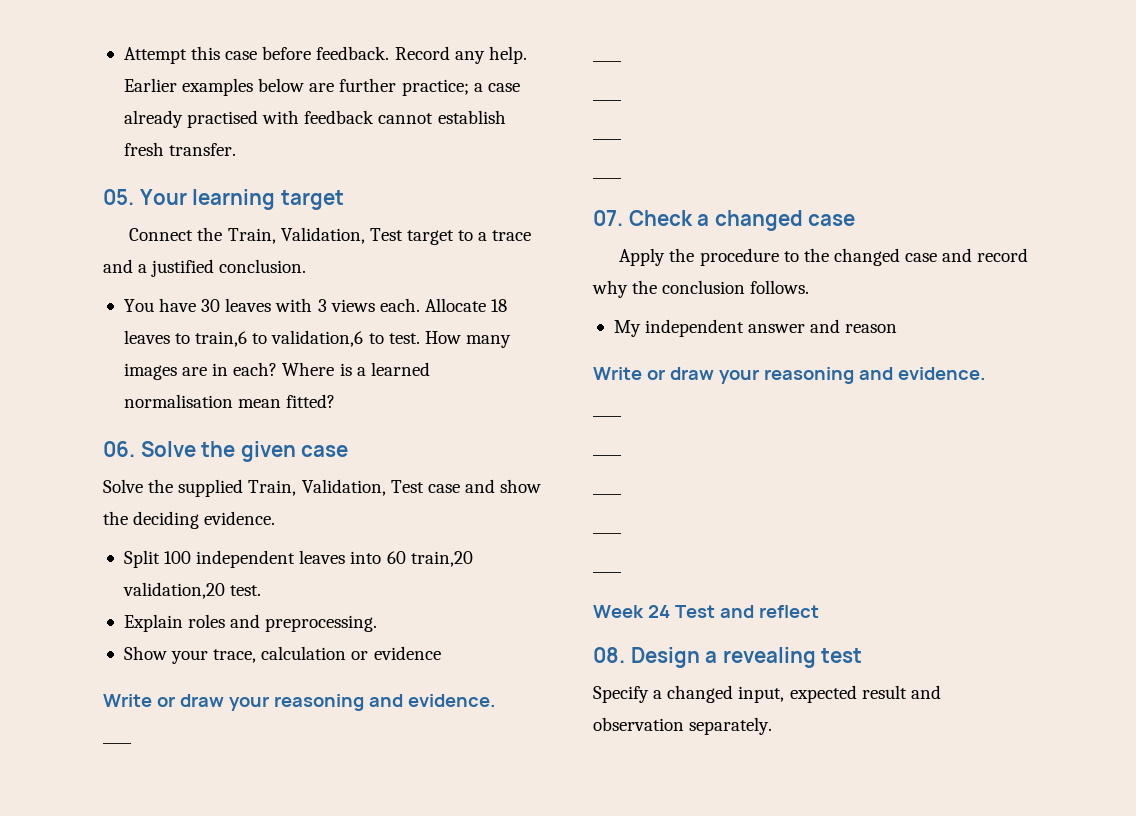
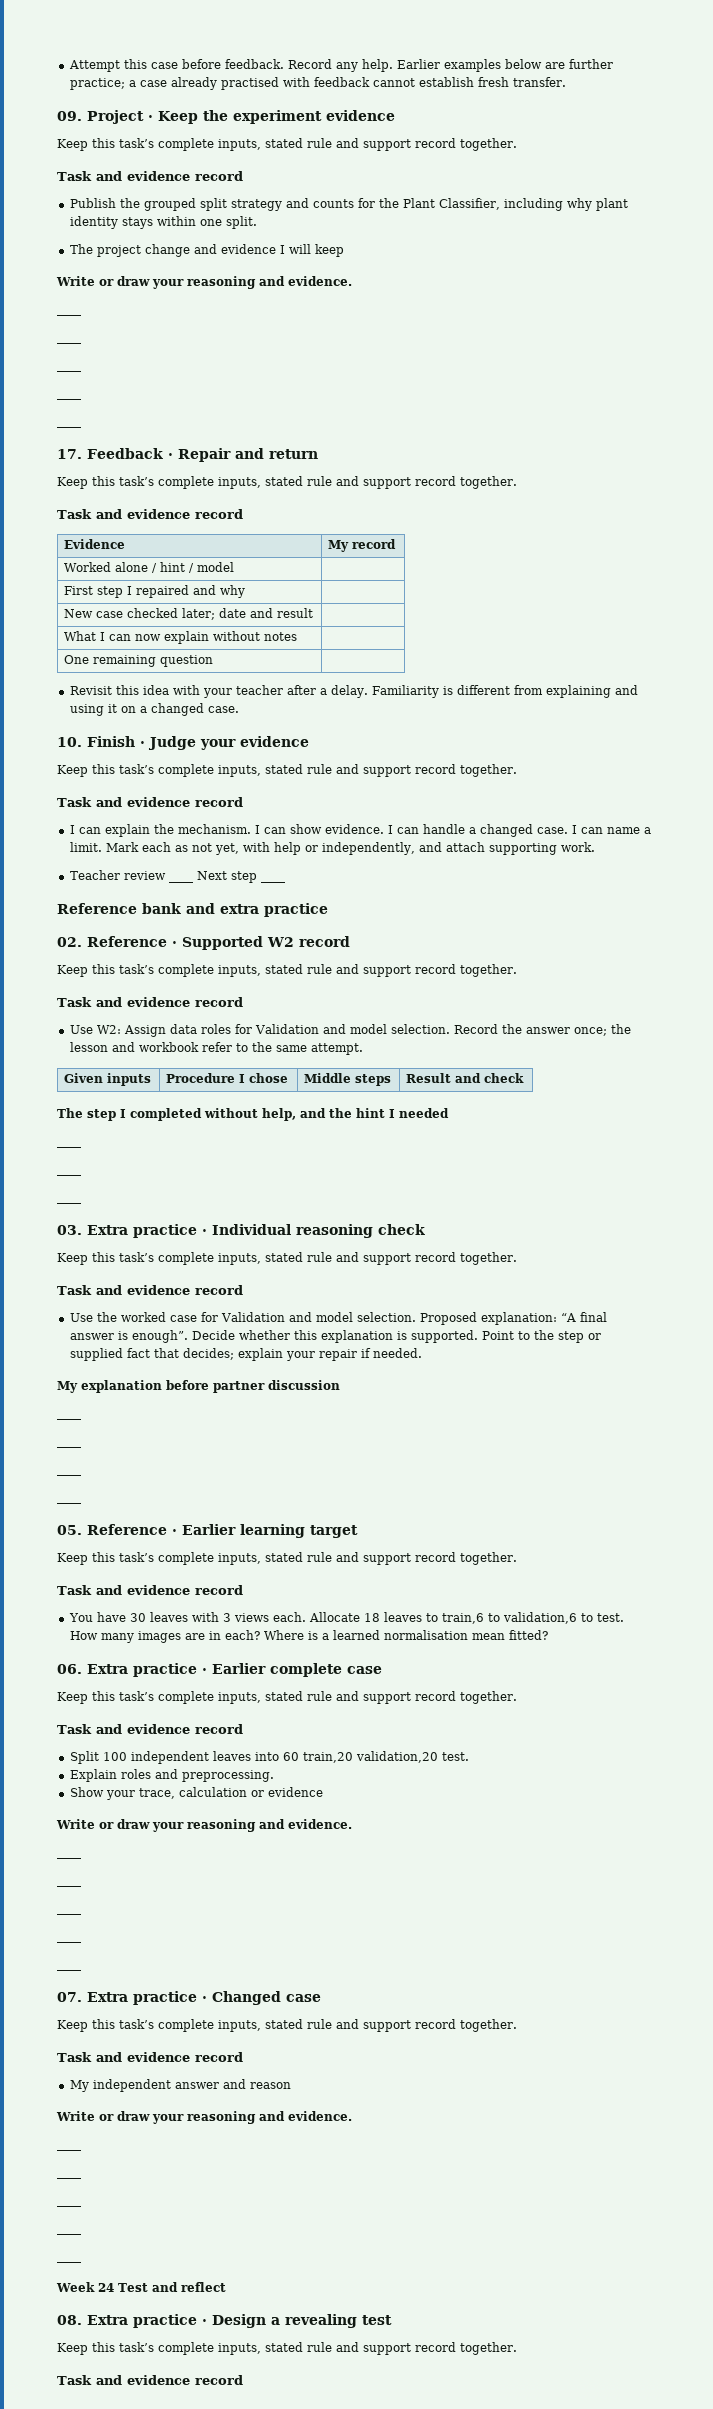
[103,189,344,210] [129,227,532,245] [103,259,307,277] 05. Your learning target // Connect the Train, Validation, Test target to a trace and a justified conclusion. -> [57,110,395,124] [57,138,517,151] [57,171,243,181] [69,198,628,211] [69,216,257,229] [69,244,344,257] [56,276,352,289] [57,313,81,316] [57,341,81,344] [57,369,81,372] [57,397,81,400] [57,425,81,428] [57,448,318,462] [57,476,517,489] [57,509,243,519] [64,539,126,549] [328,539,397,552] [64,562,235,573] [64,585,246,598] [64,608,314,620] [64,631,298,644] [64,655,214,667] [69,685,638,698] [69,703,239,716] [57,736,309,750] [57,764,517,777] [57,797,243,807] [69,824,651,837] [69,842,595,855] [69,870,166,880] [168,880,193,883] [196,871,285,883] [57,903,328,917] [57,936,350,950] [57,964,517,977] [57,997,243,1007] [69,1024,631,1037] [69,1042,363,1055] [64,1073,152,1086] [166,1073,289,1083] [304,1073,392,1086] [406,1073,525,1083] [57,1108,449,1121] [57,1145,81,1148] [57,1173,81,1176] [57,1201,81,1204] [57,1224,425,1238] [57,1252,517,1265] [57,1285,243,1295] [69,1312,607,1325] [69,1330,601,1343] [69,1348,422,1361] [57,1380,340,1393] [57,1417,81,1420] [57,1445,81,1448] [57,1473,81,1476] [57,1501,81,1504] [57,1524,358,1538] [57,1552,517,1565] [57,1585,243,1595] 09. Project · Keep the experiment evidence // Keep this task’s complete inputs, stated rule and support record together. // Task and evidence record // Publish the grouped split strategy and counts for the Plant Classifier, including why plant identity stays within one split. // The project change and evidence I will keep // Write or draw your reasoning and evidence. // ____ // ____ // ____ // ____ // ____ // 17. Feedback · Repair and return // Keep this task’s complete inputs, stated rule and support record together. // Task and evidence record // Evidence | My record // Worked alone / hint / model | // First step I repaired and why | // New case checked later; date and result | // What I can now explain without notes | // One remaining question | // Revisit this idea with your teacher after a delay. Familiarity is different from explaining and using it on a changed case. // 10. Finish · Judge your evidence // Keep this task’s complete inputs, stated rule and support record together. // Task and evidence record // I can explain the mechanism. I can show evidence. I can handle a changed case. I can name a limit. Mark each as not yet, with help or independently, and attach supporting work. // Teacher review ____ Next step ____ // Reference bank and extra practice // 02. Reference · Supported W2 record // Keep this task’s complete inputs, stated rule and support record together. // Task and evidence record // Use W2: Assign data roles for Validation and model selection. Record the answer once; the lesson and workbook refer to the same attempt. // Given inputs | Procedure I chose | Middle steps | Result and check // The step I completed without help, and the hint I needed // ____ // ____ // ____ // 03. Extra practice · Individual reasoning check // Keep this task’s complete inputs, stated rule and support record together. // Task and evidence record // Use the worked case for Validation and model selection. Proposed explanation: “A final answer is enough”. Decide whether this explanation is supported. Point to the step or supplied fact that decides; explain your repair if needed. // My explanation before partner discussion // ____ // ____ // ____ // ____ // 05. Reference · Earlier learning target // Keep this task’s complete inputs, stated rule and support record together. // Task and evidence record
[140,441,349,462] [103,479,542,497] [103,511,276,529] Solve the given case // Solve the supplied Train, Validation, Test case and show the deciding evidence. -> [87,1663,382,1677] [57,1691,517,1704] [57,1724,243,1734] Extra practice · Earlier complete case // Keep this task’s complete inputs, stated rule and support record together. // Task and evidence record
[628,210,856,231] [619,248,1029,266] [592,280,810,298] Check a changed case // Apply the procedure to the changed case and record why the conclusion follows. -> [87,1991,321,2005] [57,2019,517,2032] [57,2052,243,2062] Extra practice · Changed case // Keep this task’s complete inputs, stated rule and support record together. // Task and evidence record
(625, 655) none -> [87,2314,207,2328] Extra practice ·
[593,685,941,703] [593,717,773,735] Specify a changed input, expected result and observation separately. -> [57,2342,517,2355] [57,2375,243,2385] Keep this task’s complete inputs, stated rule and support record together. // Task and evidence record

